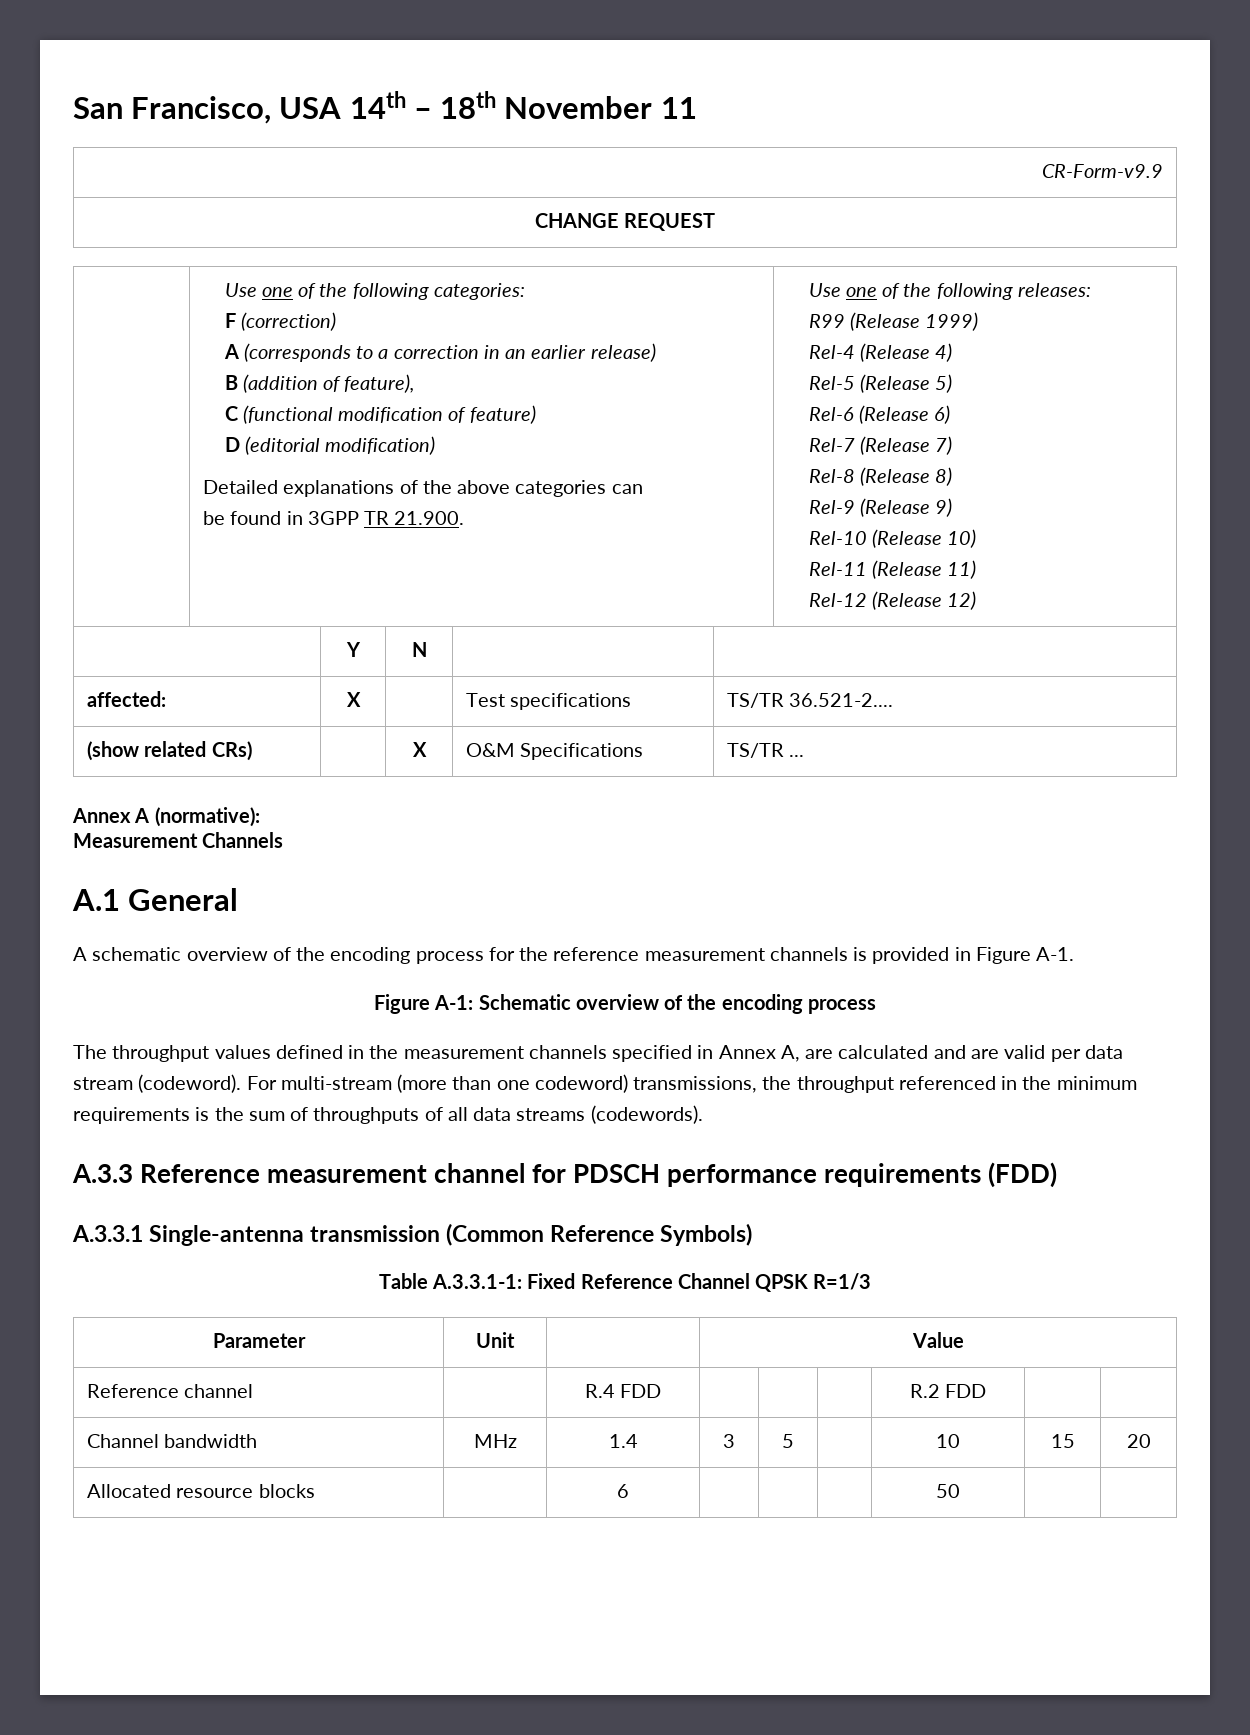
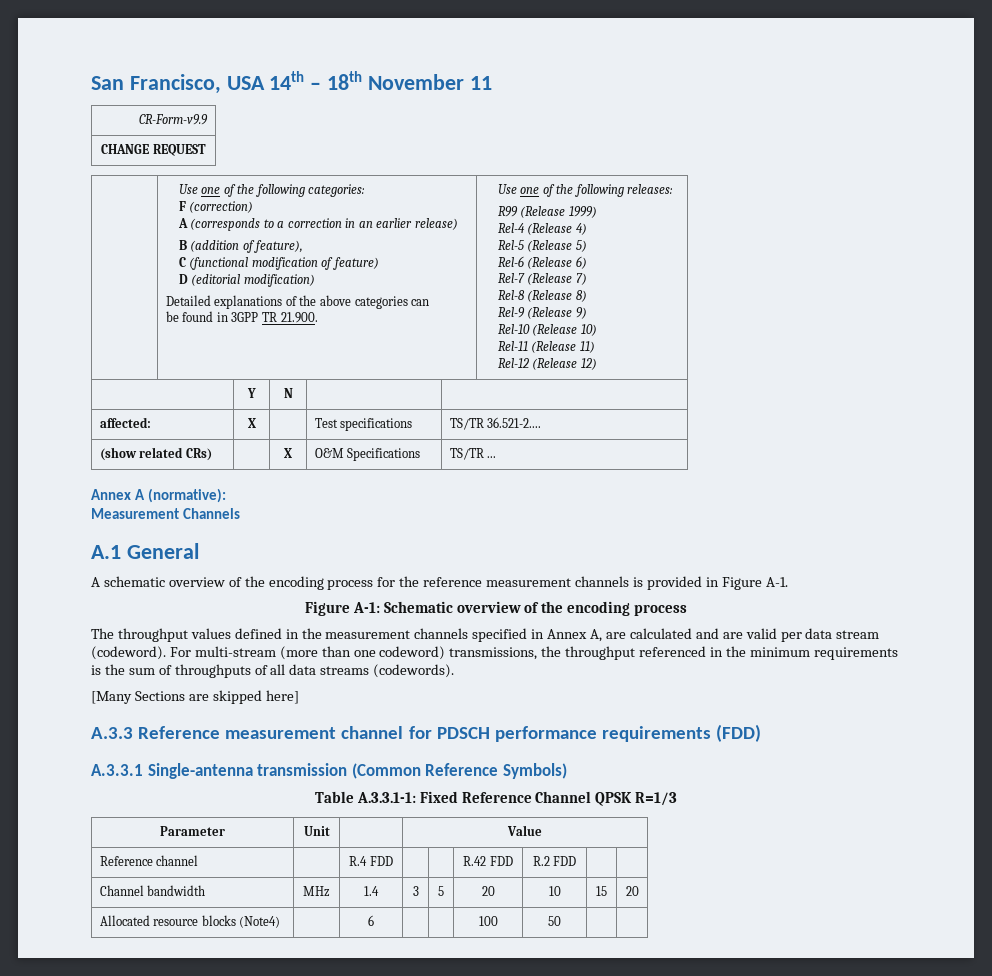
(703, 1114) none -> [91,690,299,704] // [Many Sections are skipped here]
(662, 1391) none -> [463,856,513,866] R.42 FDD
(794, 1441) none -> [481,886,495,896] 20
(315, 1491) none -> [239,916,281,928] (Note4)
(629, 1491) none -> [478,916,498,926] 100

